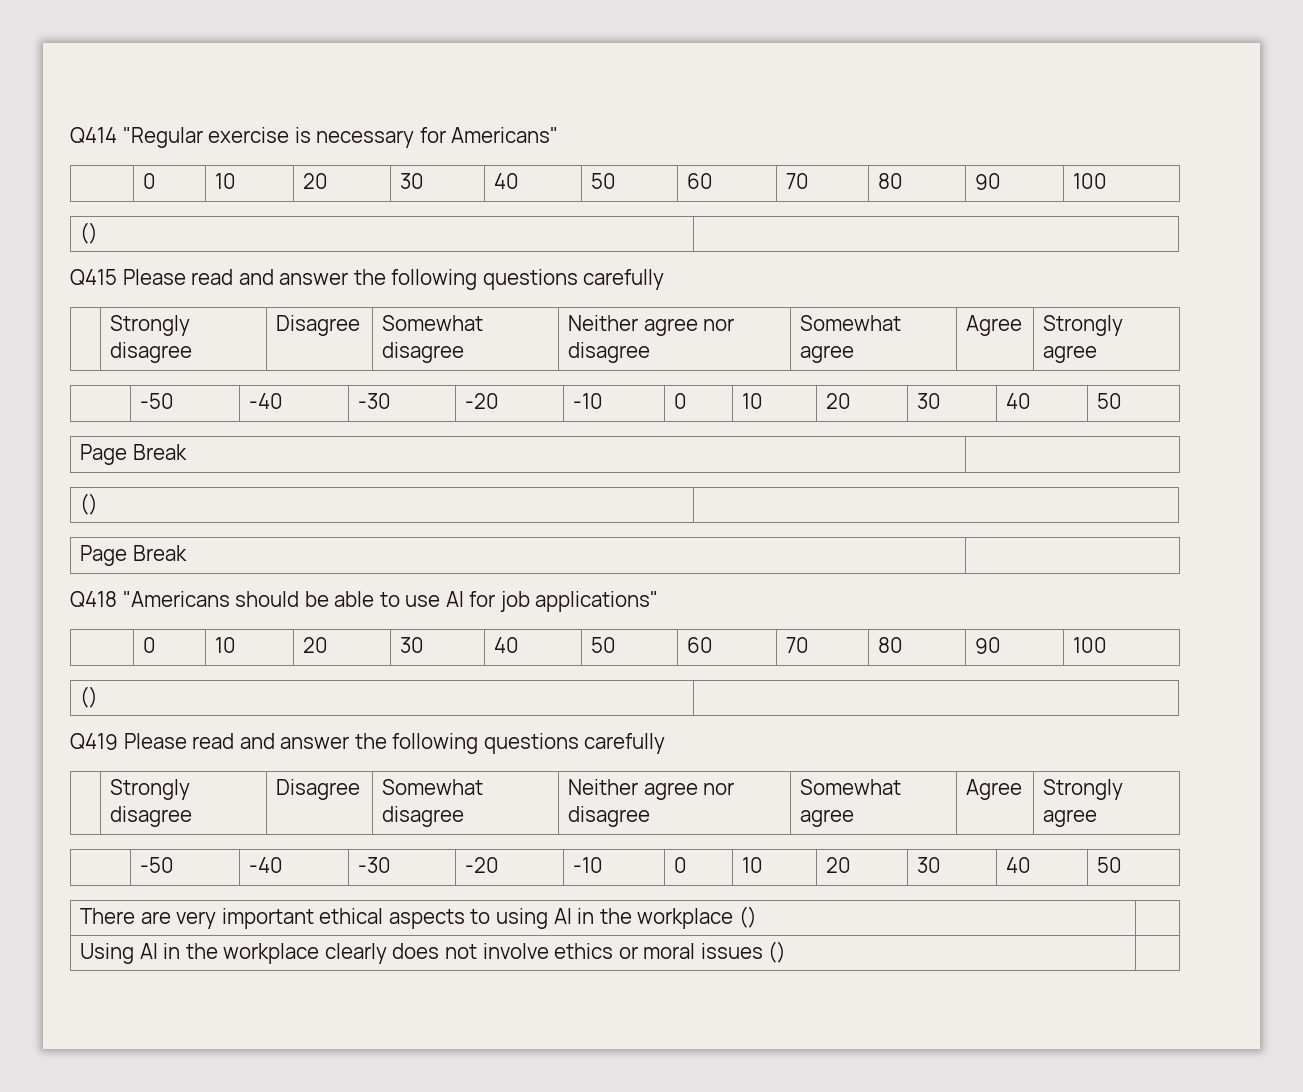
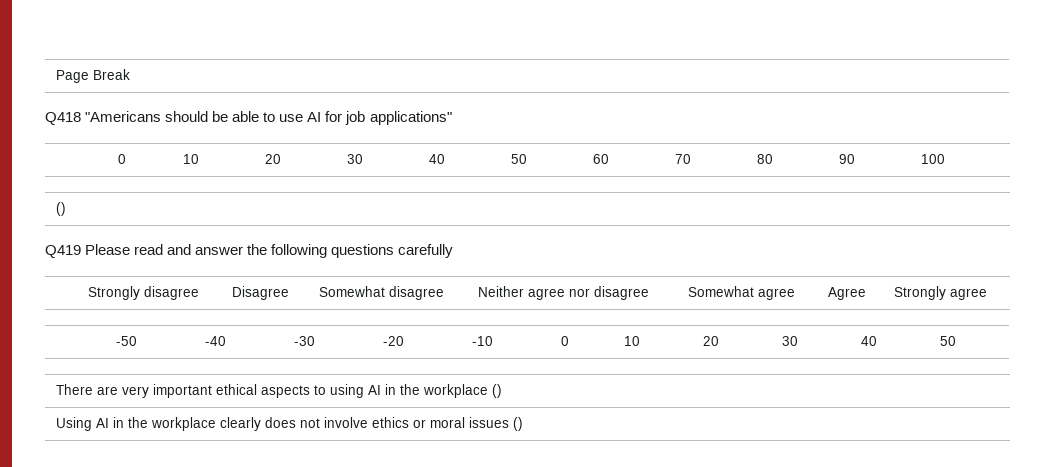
[70,127,559,148] [143,173,157,189] [215,173,237,189] [303,173,329,189] [400,173,425,189] [494,173,520,189] [591,173,617,189] [687,173,714,189] [786,173,810,189] [878,173,904,189] [975,173,1002,190] [1073,173,1108,189] [80,222,99,244] [70,269,665,290] [110,315,191,336] [110,342,193,363] [276,315,361,336] [382,315,484,331] [382,342,465,363] [568,315,735,336] [568,342,651,363] [800,315,902,331] [800,345,855,363] [966,315,1023,336] [1043,315,1124,336] [1043,345,1098,363] [140,393,175,409] [249,393,284,409] [358,393,392,409] [465,393,500,409] [573,393,604,409] [674,393,688,409] [742,393,764,409] [826,393,852,409] [917,393,942,409] [1006,393,1032,409] [1097,393,1123,409] [80,444,187,465] [80,493,99,515] Q414 "Regular exercise is necessary for Americans" // | 0 | 10 | 20 | 30 | 40 | 50 | 60 | 70 | 80 | 90 | 100 // () | // Q415 Please read and answer the following questions carefully // | Strongly disagree | Disagree | Somewhat disagree | Neither agree nor disagree | Somewhat agree | Agree | Strongly agree // | -50 | -40 | -30 | -20 | -10 | 0 | 10 | 20 | 30 | 40 | 50 // Page Break | // () | // -> (56, 76) none

